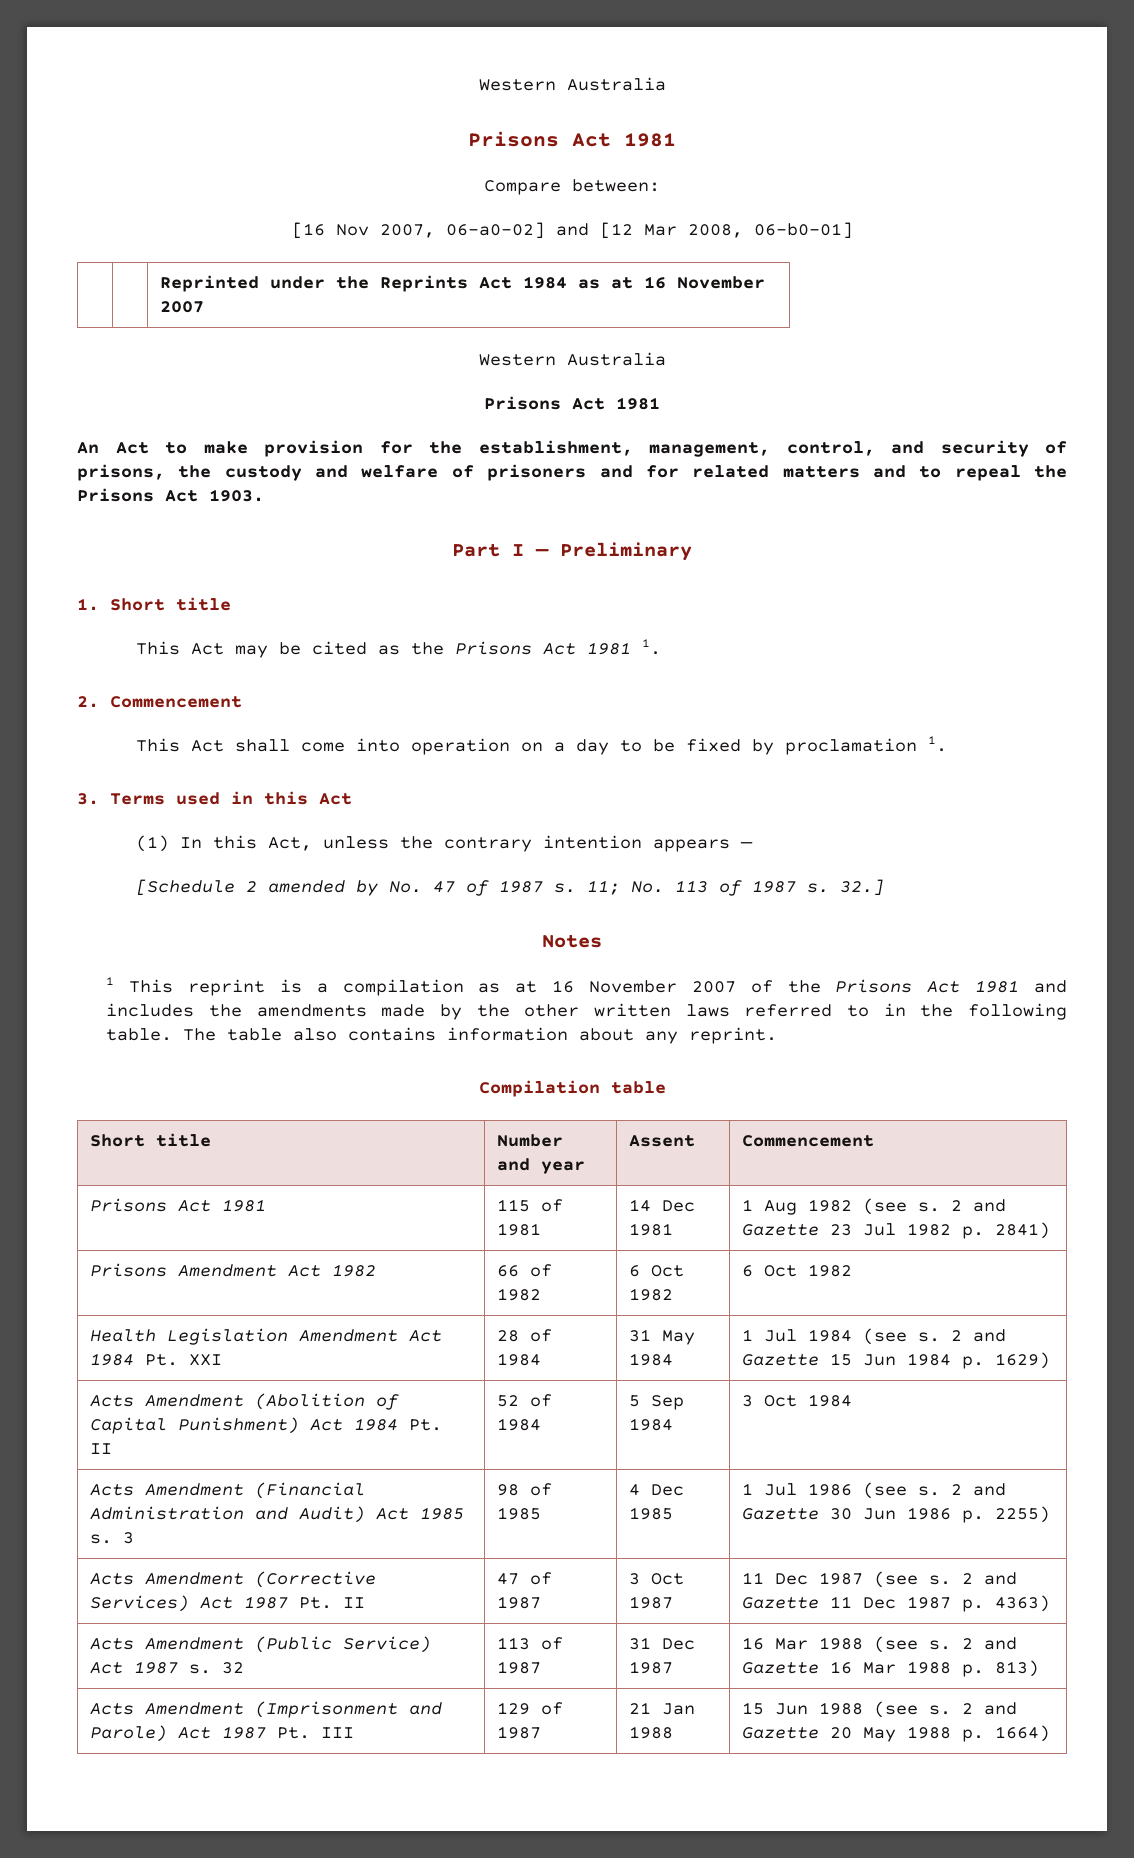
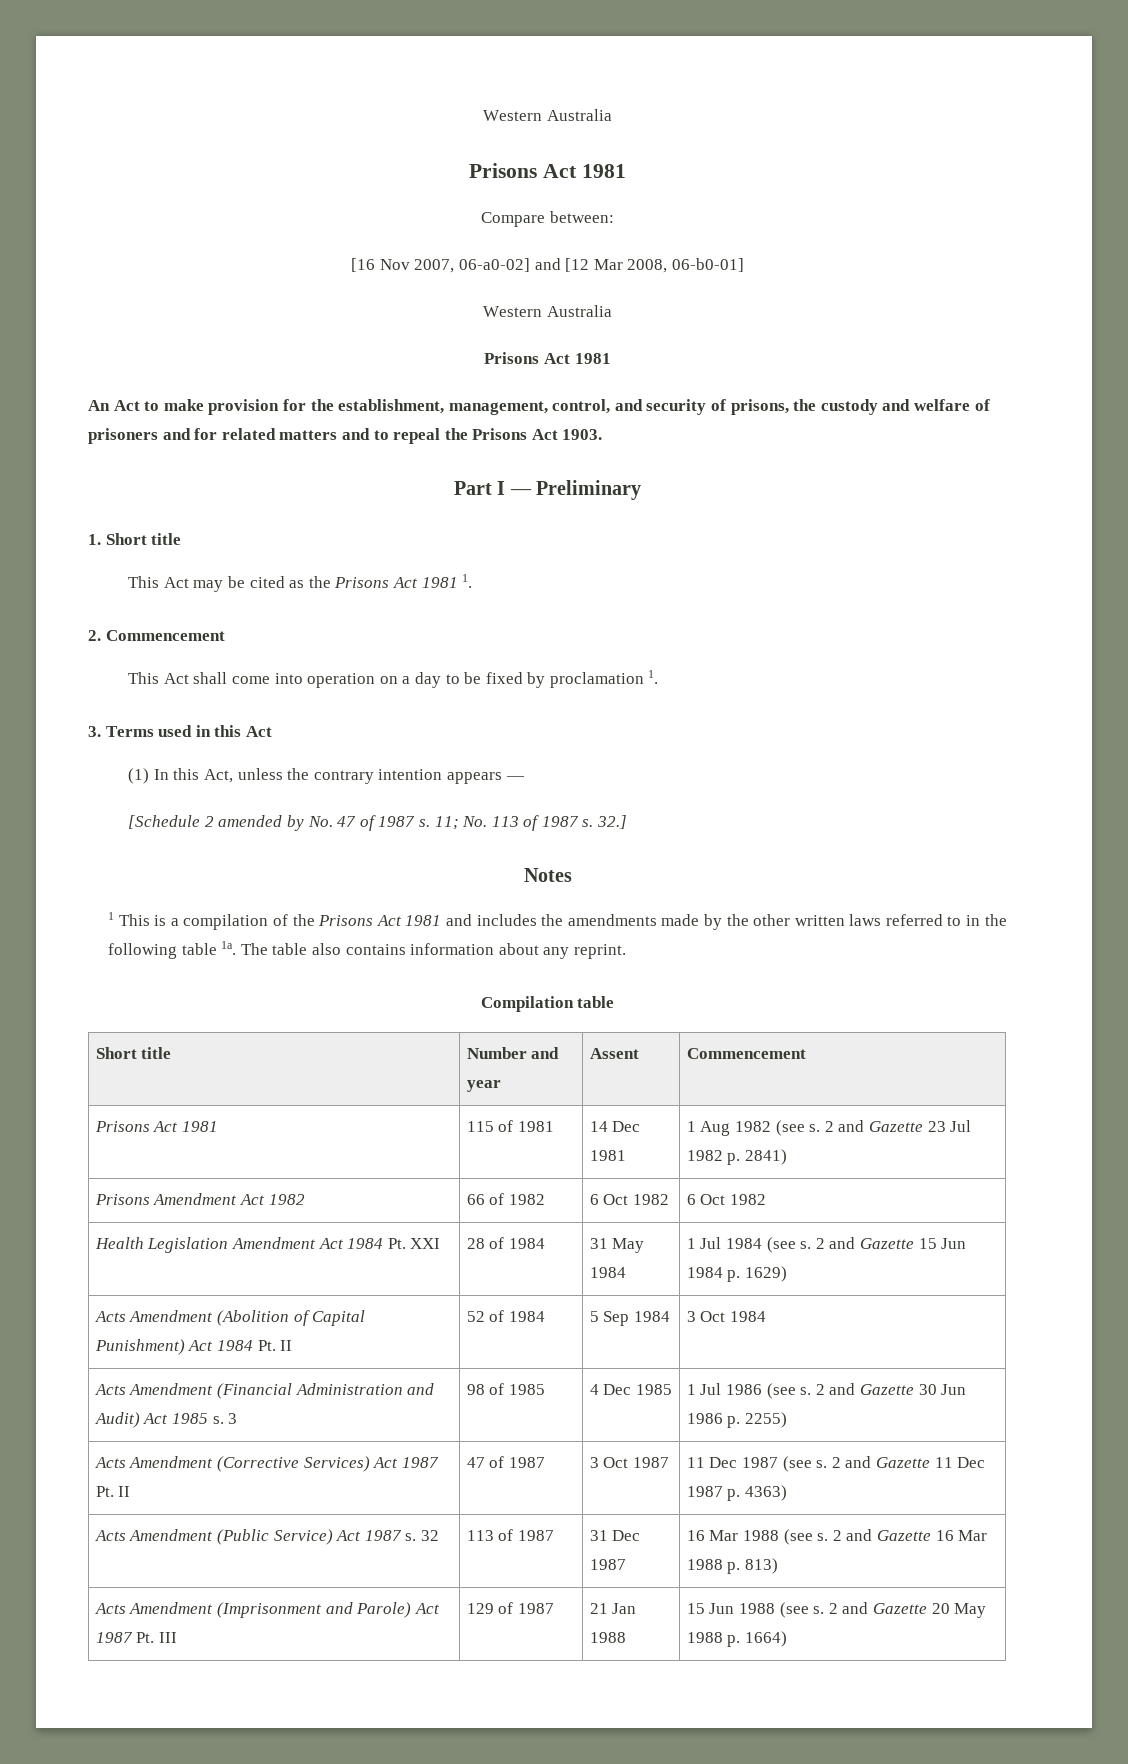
[160,275,766,292] [160,301,205,313] // | | Reprinted under the Reprints Act 1984 as at 16 November 2007 -> (744, 265) none
[188,979,266,996] reprint -> (150, 920) none
[478,980,736,993] as at 16 November 2007 -> (269, 922) none
[106,1028,173,1041] table. -> [181,941,237,955] table 1a.

